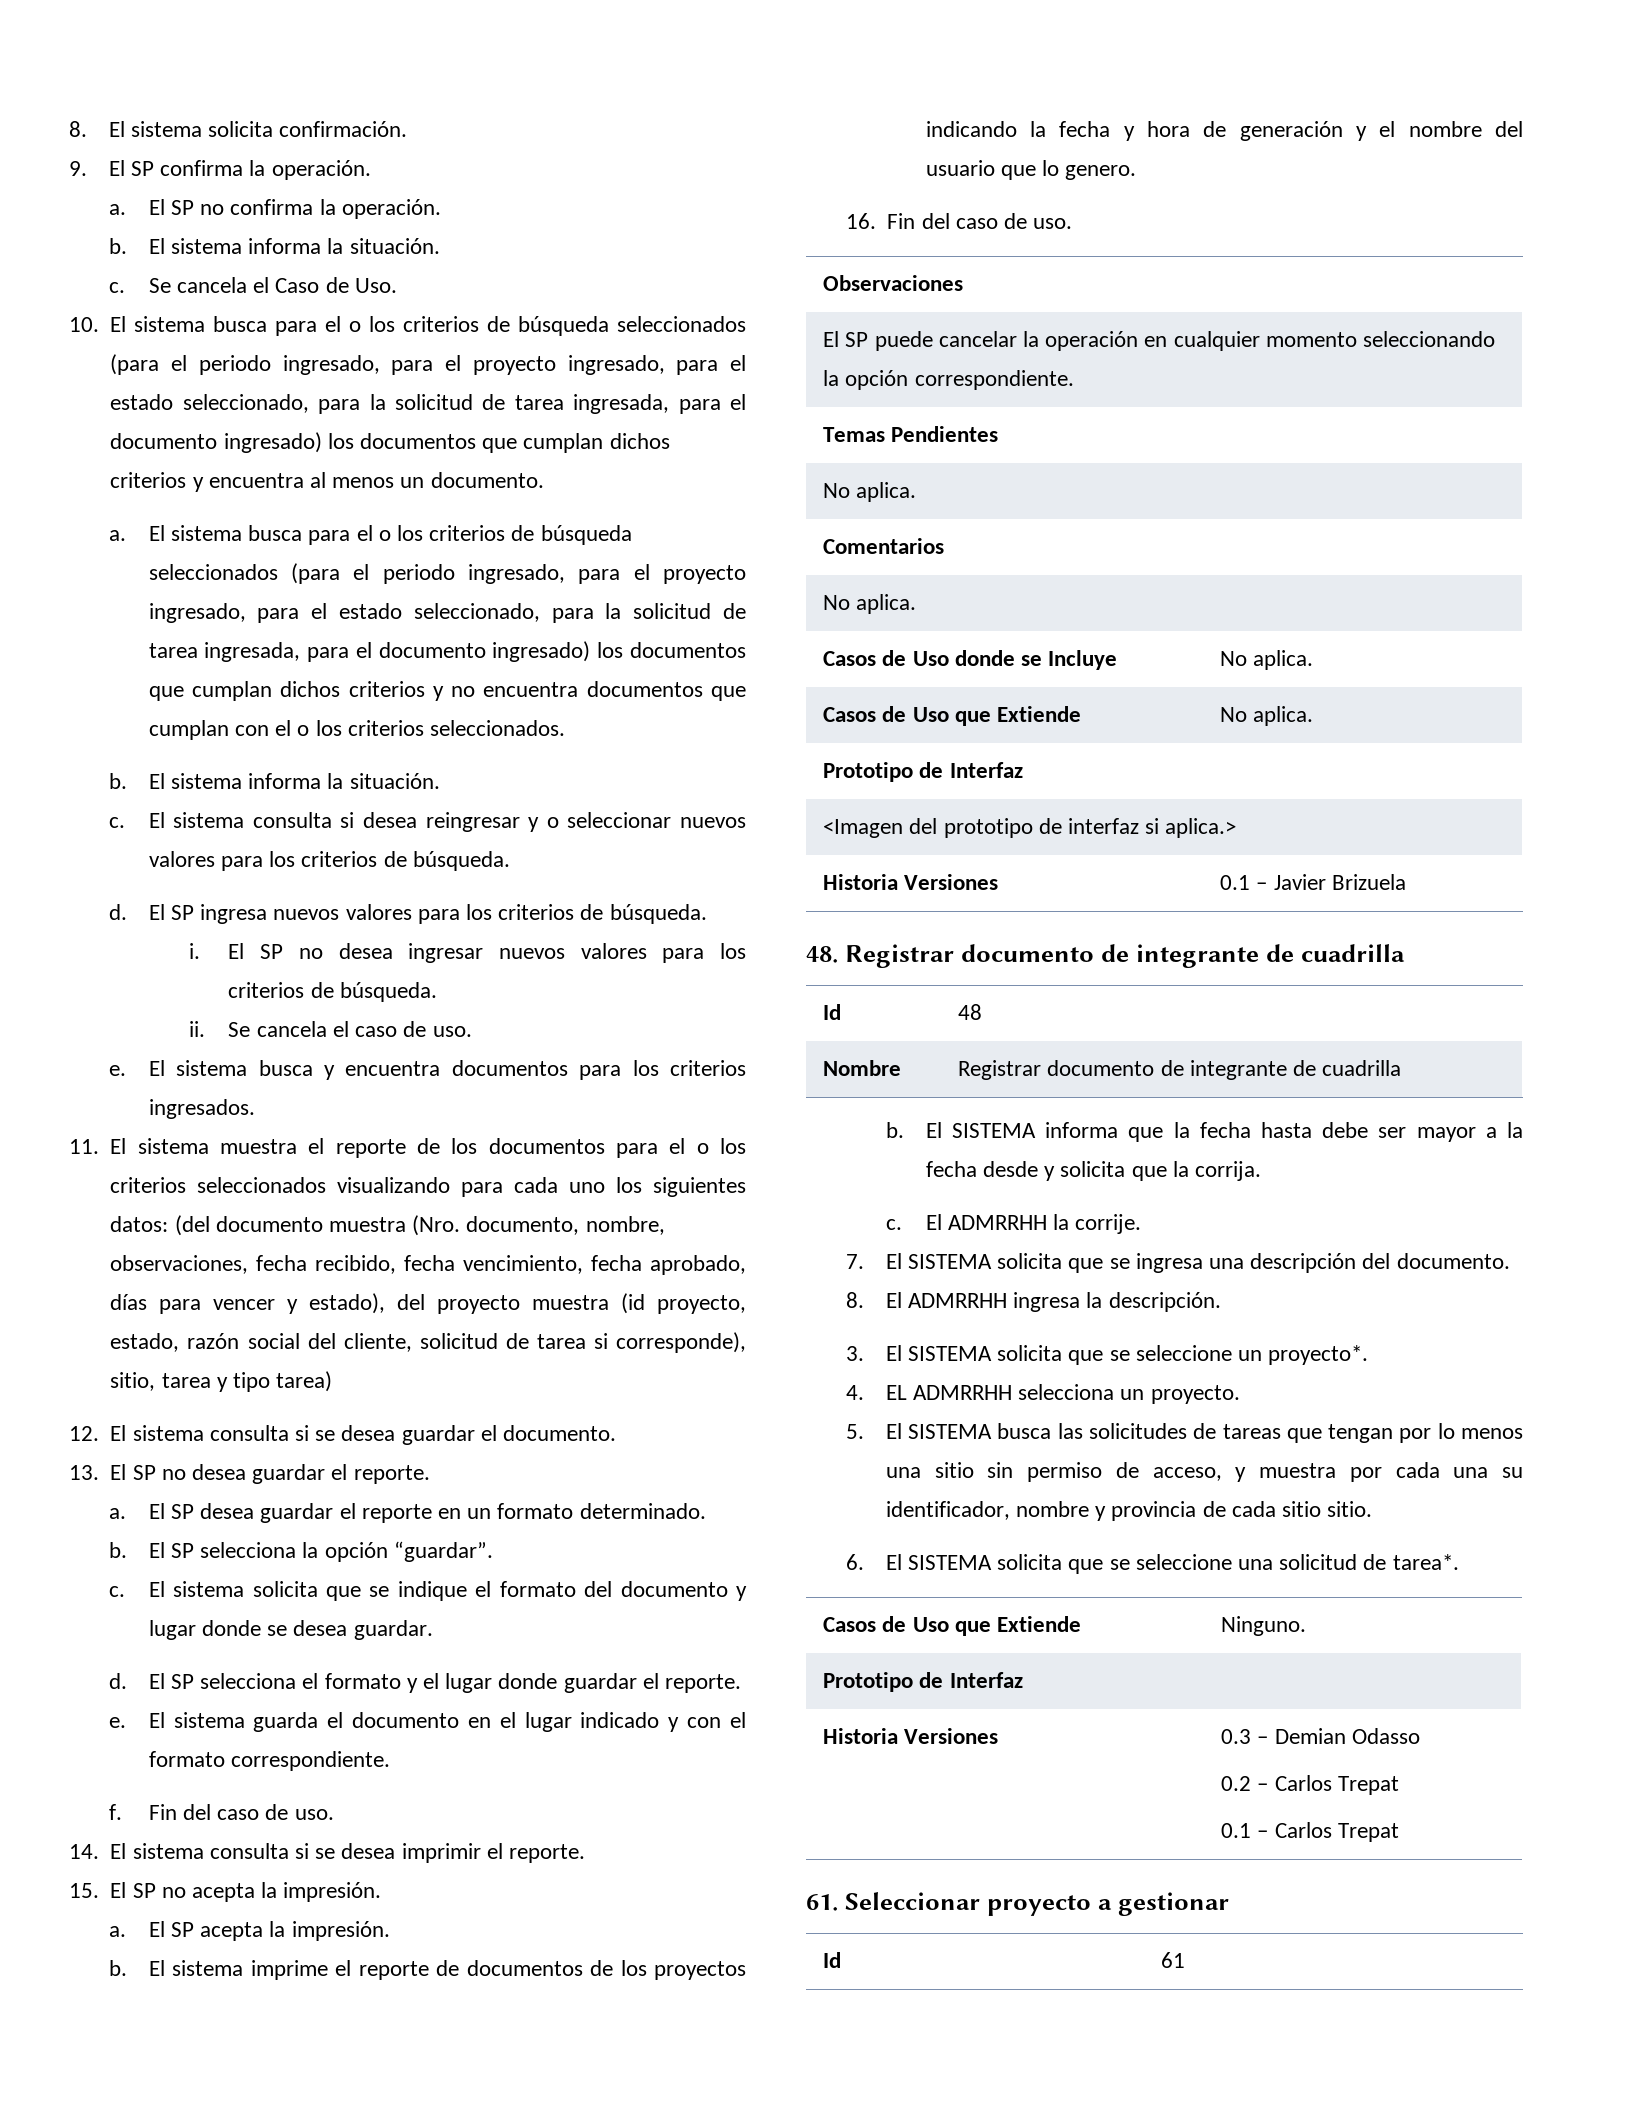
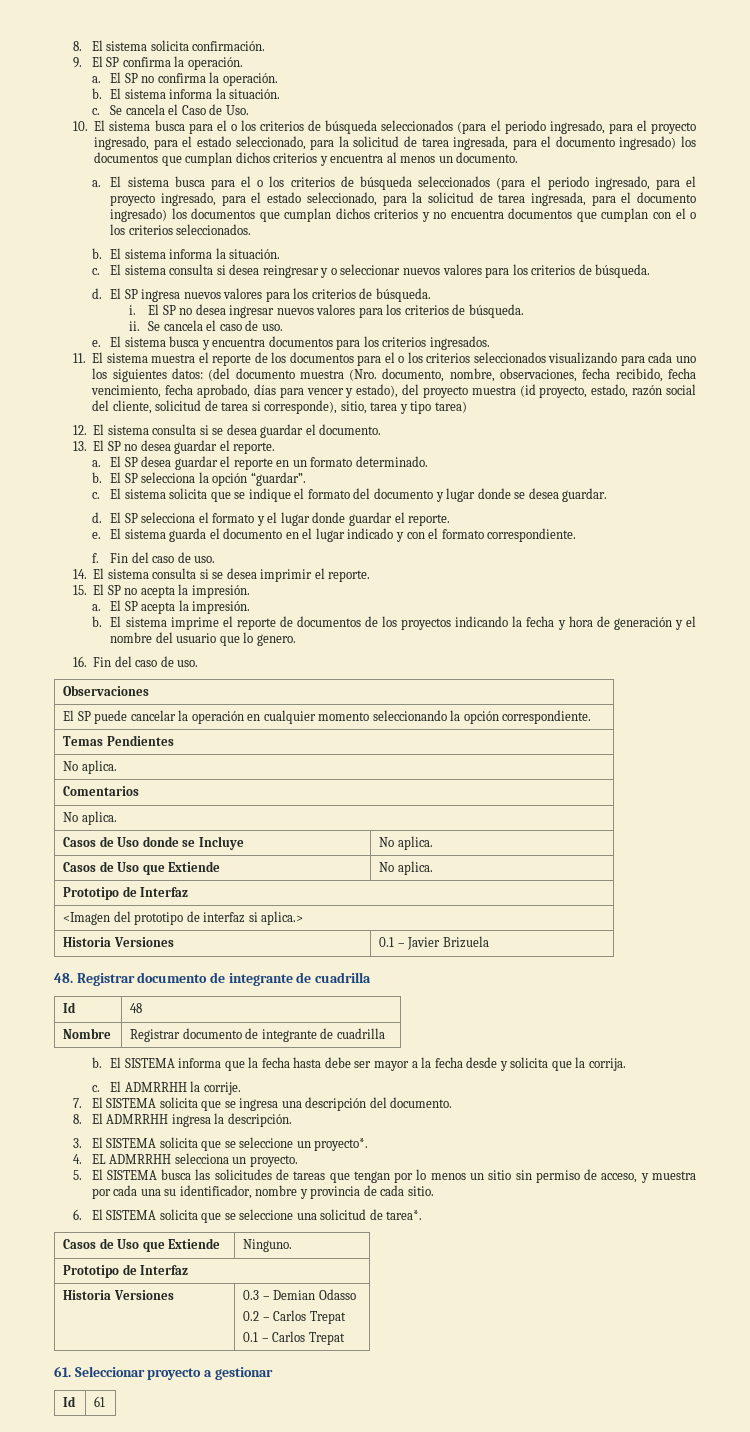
[885,1467,921,1478] una -> [470,1173,485,1180] un
[1282,1501,1322,1517] sitio -> (405, 1190) none

